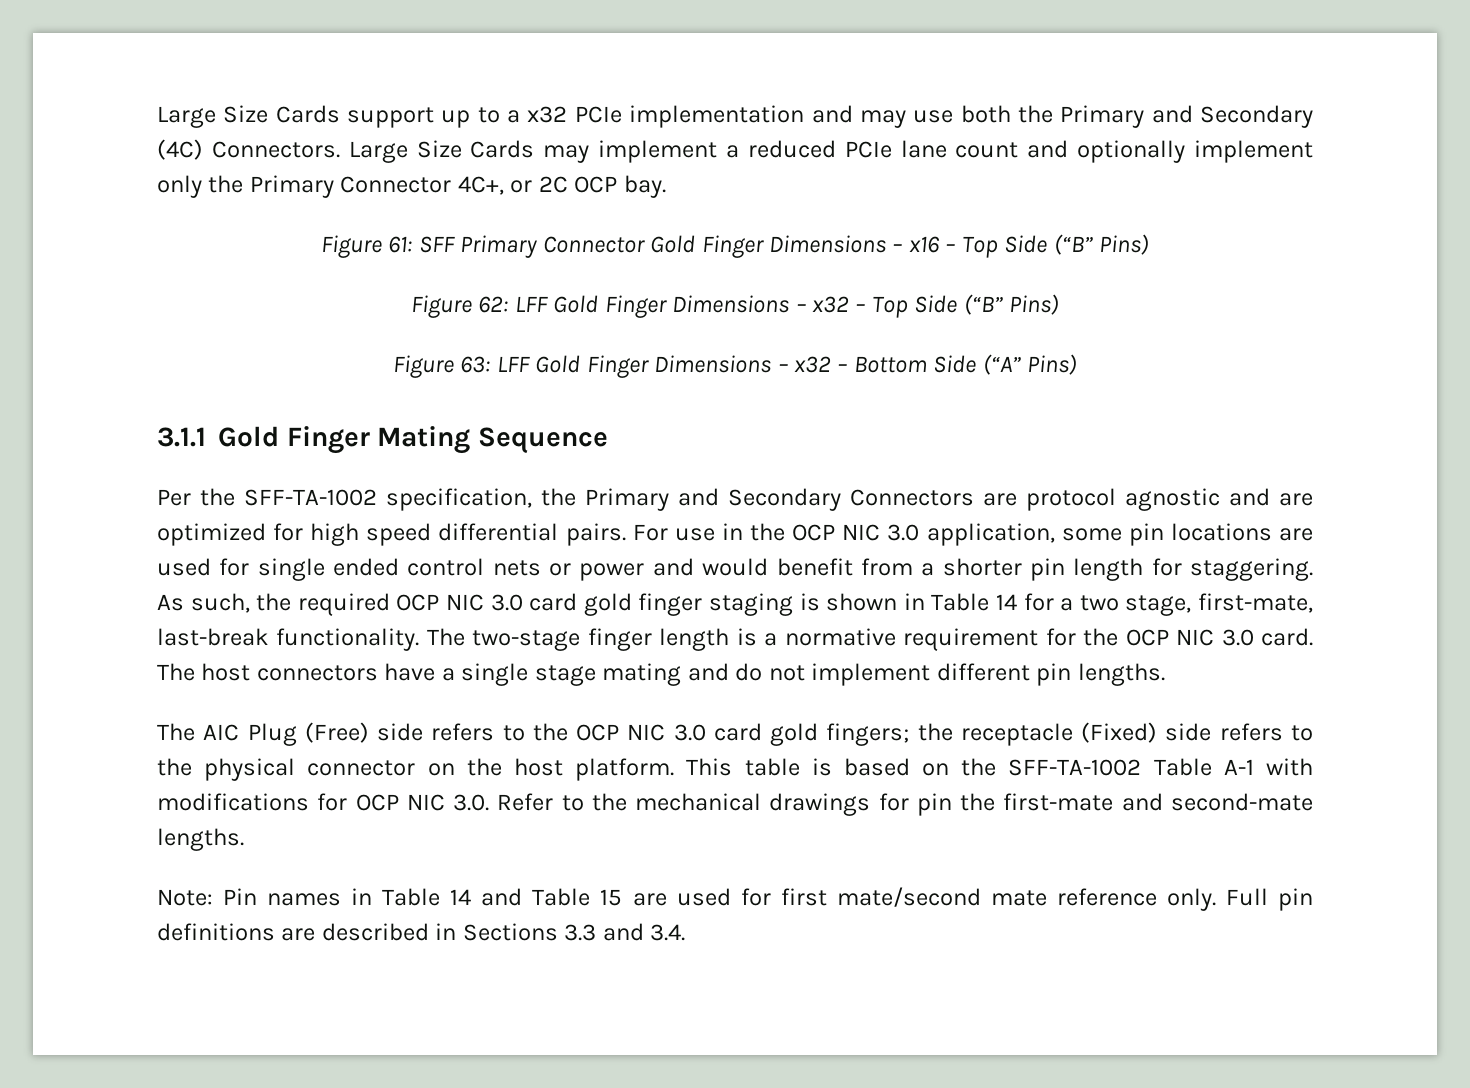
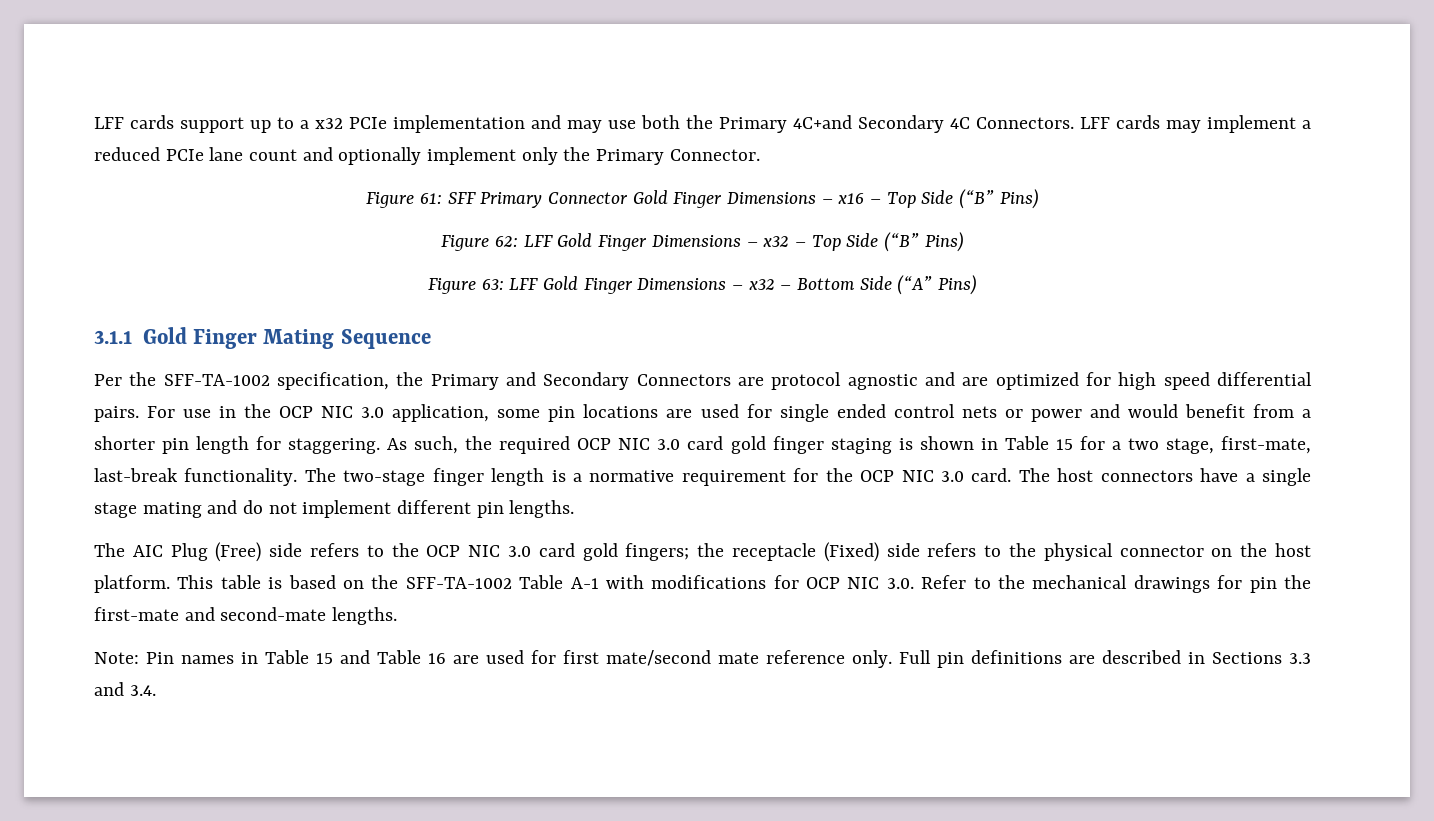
[157,105,340,128] Large Size Cards -> [94,115,174,129] LFF cards
[1151,105,1314,128] [157,139,535,163] and Secondary (4C) Connectors. Large Size Cards -> [793,115,1160,133] 4C+and Secondary 4C Connectors. LFF cards
[340,175,666,198] Connector 4C+, or 2C OCP bay. -> [669,149,760,161] Connector.
[996,594,1017,610] 14 -> [1055,439,1073,450] 15
[450,889,472,905] 14 -> [316,653,333,664] 15
[600,889,623,906] 15 -> [428,653,446,664] 16

